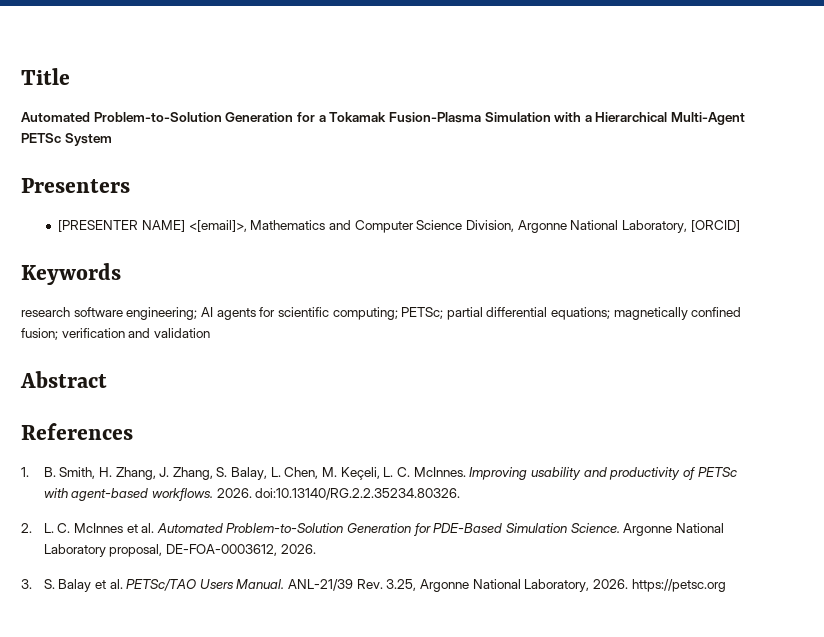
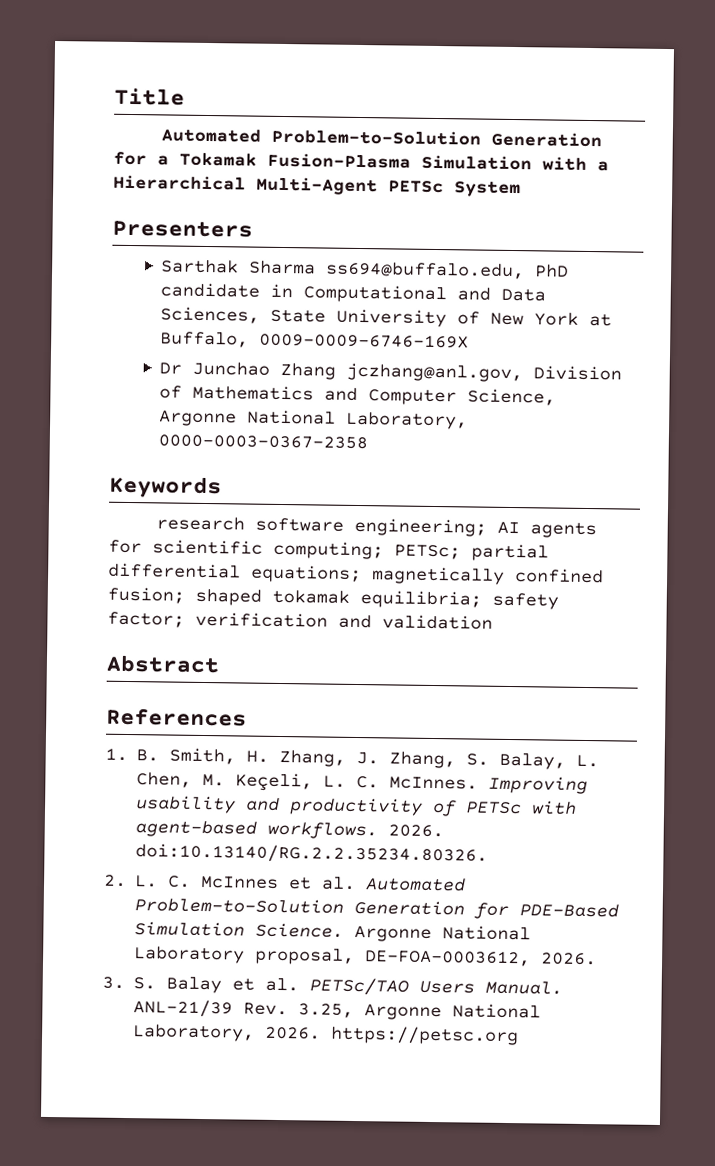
[58,220,247,232] [PRESENTER NAME] <[email]>, -> [161,259,570,280] [160,282,547,304] [160,306,613,328] [160,331,470,349] [159,361,623,383] [159,385,183,399] Sarthak Sharma ss694@buffalo.edu, PhD candidate in Computational and Data Sciences, State University of New York at Buffalo, 0009-0009-6746-169X // Dr Junchao Zhang jczhang@anl.gov, Division of
[416,220,740,233] Science Division, Argonne National Laboratory, [ORCID] -> [467,388,557,406] [159,409,469,430] [158,434,369,450] Science, Argonne National Laboratory, 0000-0003-0367-2358
(58, 334) none -> [195,588,559,610] [107,611,185,628] shaped tokamak equilibria; safety factor;

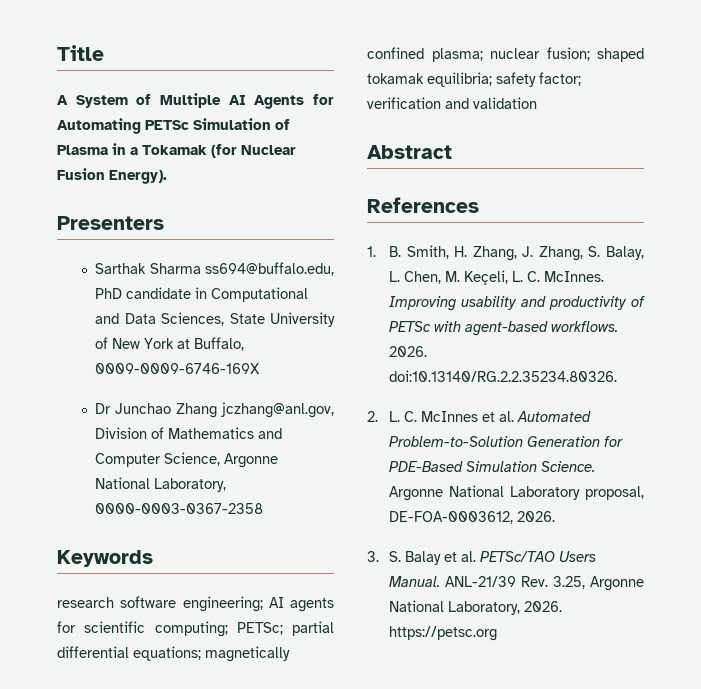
[160,128,602,148] [113,151,609,172] [113,174,521,198] Automated Problem-to-Solution Generation for a Tokamak Fusion-Plasma Simulation with a Hierarchical Multi-Agent PETSc System -> [57,93,334,109] [57,118,290,134] [57,143,296,158] [57,168,167,184] A System of Multiple AI Agents for Automating PETSc Simulation of Plasma in a Tokamak (for Nuclear Fusion Energy).
(604, 576) none -> [431,48,540,62] plasma; nuclear

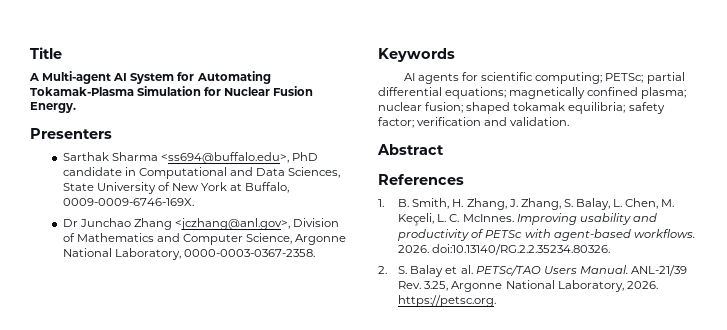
[75,93,334,109] [57,118,290,134] [57,143,237,158] System of Multiple AI Agents for Automating PETSc Simulation of Plasma in a Tokamak (for -> [42,71,271,84] [30,86,222,96] Multi-agent AI System for Automating Tokamak-Plasma Simulation for
[109,170,167,184] Energy). -> [30,102,76,113] Energy.
[205,262,334,276] ss694@buffalo.edu, -> [161,152,290,164] <ss694@buffalo.edu>,
[94,363,260,374] 0009-0009-6746-169X -> [62,198,194,206] 0009-0009-6746-169X.
[221,402,334,418] jczhang@anl.gov, -> [175,218,291,230] <jczhang@anl.gov>,
[94,503,263,514] 0000-0003-0367-2358 -> [184,249,316,257] 0000-0003-0367-2358.
[57,596,263,612] research software engineering; -> (455, 55) none
[473,97,537,109] validation -> [510,117,570,126] validation.
[389,411,592,422] [389,436,624,447] [389,461,596,472] [389,485,644,501] [389,511,556,524] [367,551,379,562] L. C. McInnes et al. Automated Problem-to-Solution Generation for PDE-Based Simulation Science. Argonne National Laboratory proposal, DE-FOA-0003612, 2026. // 3. -> (387, 270) none
[389,626,498,641] https://petsc.org -> [398,295,497,307] https://petsc.org.

